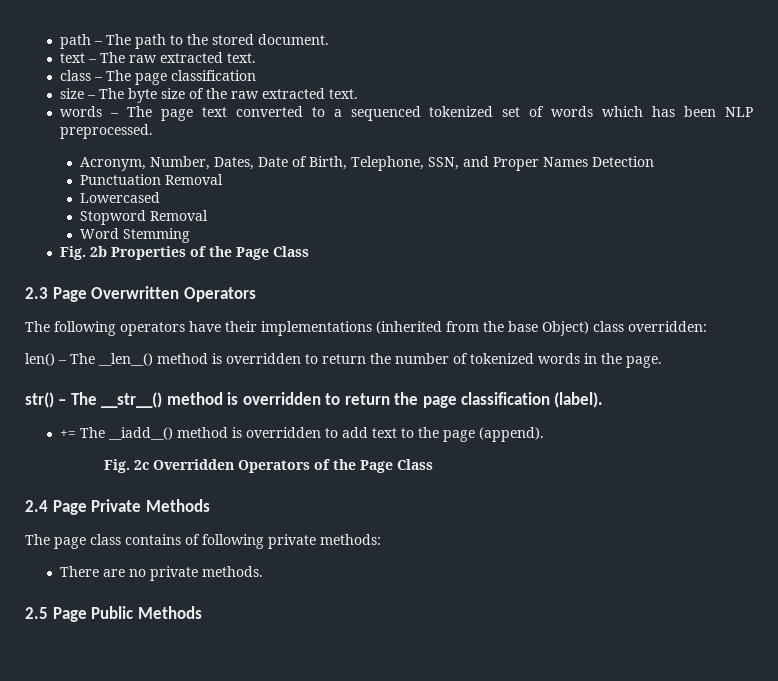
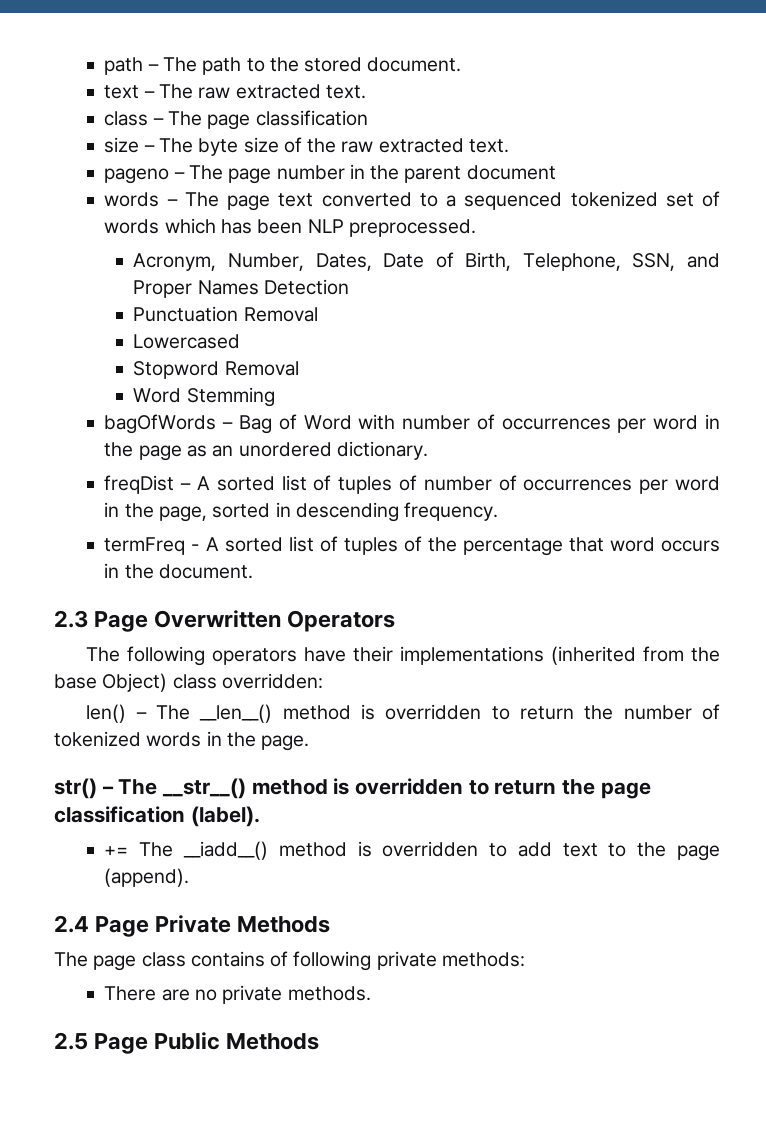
(359, 94) none -> [104,164,556,184] // pageno – The page number in the parent document
[60,246,310,260] Fig. 2b Properties of the Page Class -> [104,414,720,434] [104,441,428,461] [104,475,720,494] [104,502,499,522] [104,536,720,556] [104,563,253,579] bagOfWords – Bag of Word with number of occurrences per word in the page as an unordered dictionary. // freqDist – A sorted list of tuples of number of occurrences per word in the page, sorted in descending frequency. // termFreq - A sorted list of tuples of the percentage that word occurs in the document.
[103,459,433,473] // Fig. 2c Overridden Operators of the Page Class -> (190, 877) none

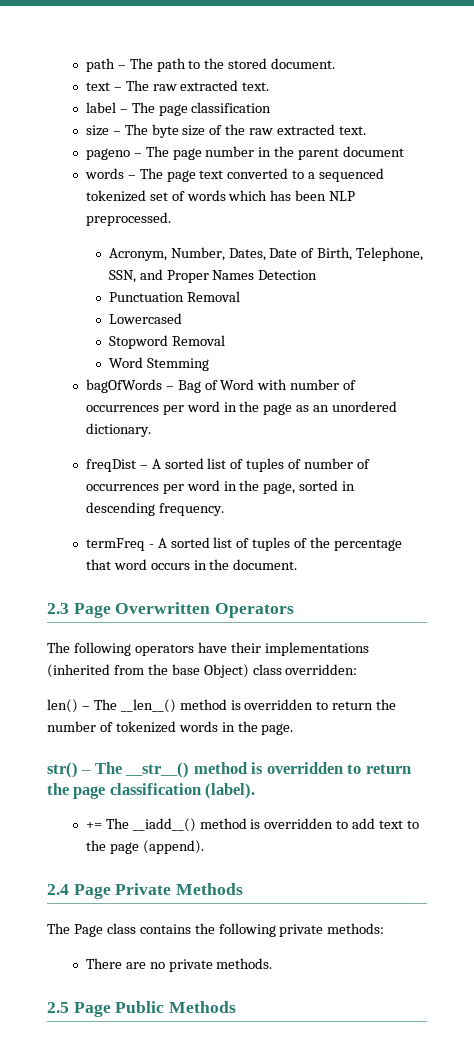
[104,111,149,126] class -> [85,102,116,113] label
[93,955,137,971] page -> [73,924,103,937] Page
[270,951,289,967] of -> [194,923,215,934] the

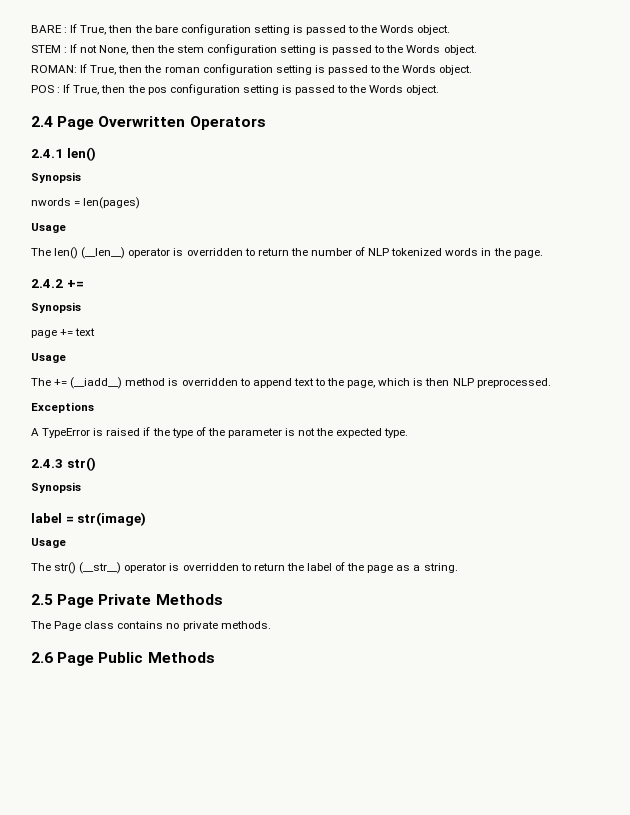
[85,58,336,72] [85,80,270,91] [85,102,272,116] [85,124,367,138] [85,146,405,160] [84,168,385,182] [85,190,356,202] [85,212,171,226] [108,247,424,261] [108,269,318,283] [108,291,240,302] [108,313,182,324] [108,335,225,349] [108,357,209,371] [85,379,357,393] [85,401,398,415] [85,423,151,437] [85,458,371,472] [85,480,356,494] [85,502,224,516] [85,537,403,551] [85,559,298,570] [47,602,295,618] [47,642,369,656] [47,664,358,678] [47,699,227,713] path – The path to the stored document. // text – The raw extracted text. // label – The page classification // size – The byte size of the raw extracted text. // pageno – The page number in the parent document // words – The page text converted to a sequenced tokenized set of words which has been NLP preprocessed. // Acronym, Number, Dates, Date of Birth, Telephone, SSN, and Proper Names Detection // Punctuation Removal // Lowercased // Stopword Removal // Word Stemming // bagOfWords – Bag of Word with number of occurrences per word in the page as an unordered dictionary. // freqDist – A sorted list of tuples of number of occurrences per word in the page, sorted in descending frequency. // termFreq - A sorted list of tuples of the percentage that word occurs in the document. // 2.3 Page Overwritten Operators // The following operators have their implementations (inherited from the base Object) class overridden: // len() – The __len__() method -> [31,24,451,35] [31,44,477,55] [31,64,473,75] [31,84,440,95] [31,116,266,130] [31,147,96,161] [31,172,81,183] [31,197,141,209] [31,223,66,233] [31,247,171,259] BARE : If True, then the bare configuration setting is passed to the Words object. // STEM : If not None, then the stem configuration setting is passed to the Words object. // ROMAN: If True, then the roman configuration setting is passed to the Words object. // POS : If True, then the pos configuration setting is passed to the Words object. // 2.4 Page Overwritten Operators // 2.4.1 len() // Synopsis // nwords = len(pages) // Usage // The len() (__len__) operator
(113, 727) none -> [368,248,390,256] NLP
[47,762,411,778] [47,783,256,799] [85,818,420,832] [85,840,204,854] [47,884,69,895] str() – The __str__() method is overridden to return the page classification (label). // += The __iadd__() method is overridden to add text to the page (append). // 2.4 -> [31,279,84,288] [31,302,81,313] [31,328,96,338] [31,353,66,363] [31,377,551,389] [31,402,94,413] [31,427,409,438] [31,457,96,471] [31,482,81,493] [31,512,147,526] [31,538,66,548] [31,562,458,574] [31,594,53,605] 2.4.2 += // Synopsis // page += text // Usage // The += (__iadd__) method is overridden to append text to the page, which is then NLP preprocessed. // Exceptions // A TypeError is raised if the type of the parameter is not the expected type. // 2.4.3 str() // Synopsis // label = str(image) // Usage // The str() (__str__) operator is overridden to return the label of the page as a string. // 2.5
[194,923,385,937] [85,958,146,969] the following private methods: // There are -> (164, 625) none
[47,1002,69,1013] 2.5 -> [31,652,53,663] 2.6

